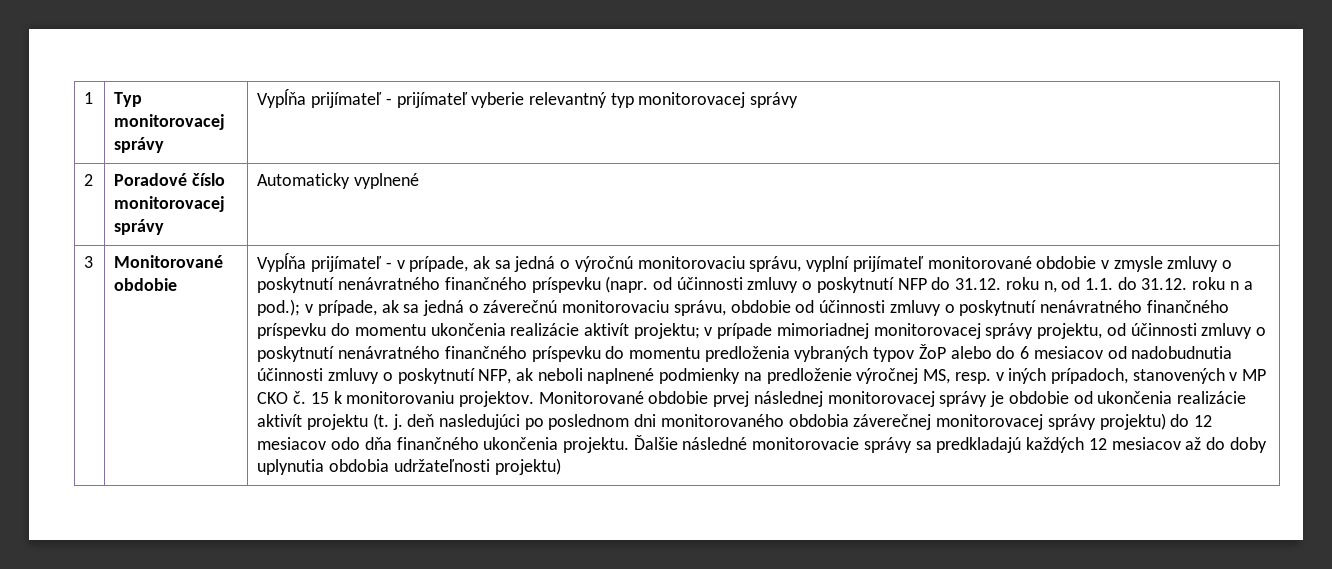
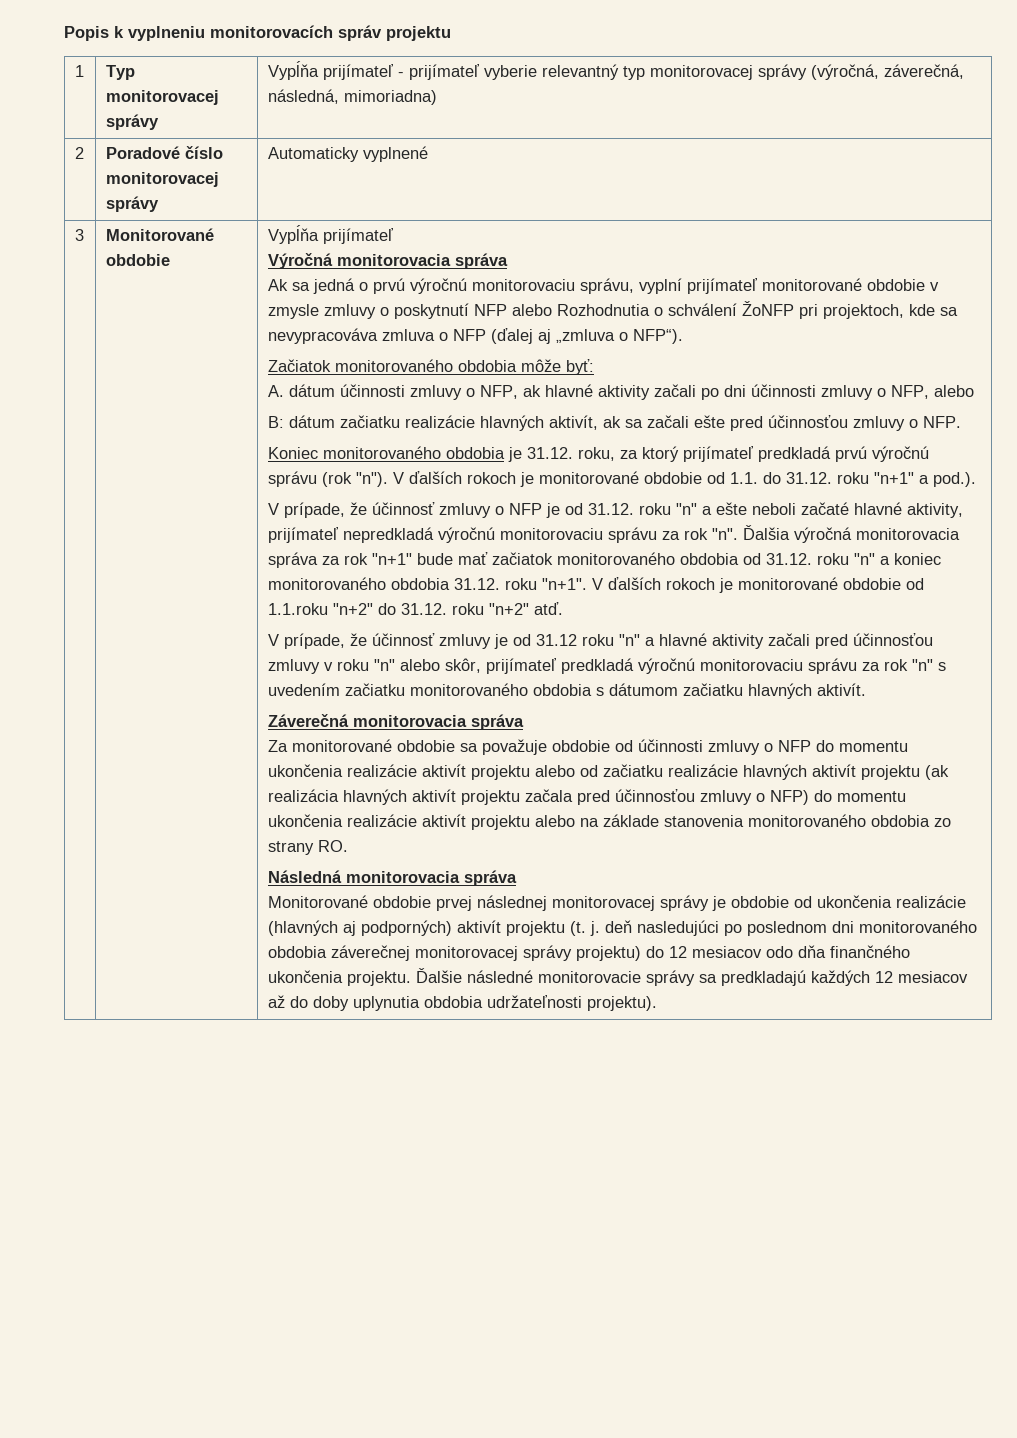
(84, 98) none -> [64,25,451,41] Popis k vyplneniu monitorovacích správ projektu //
(799, 100) none -> [810,64,964,80] [267,89,437,105] (výročná, záverečná, následná, mimoriadna)
[385,256,571,272] - v prípade, ak sa jedná o -> [267,253,508,269] [267,278,405,294] // Výročná monitorovacia správa // Ak sa jedná o prvú
[338,276,1057,293] nenávratného finančného príspevku (napr. od účinnosti zmluvy o poskytnutí NFP do 31.12. roku n, -> [473,301,958,319] [267,328,683,344] [267,359,594,375] [267,384,974,400] [267,415,961,431] [267,446,929,462] [267,471,702,487] NFP alebo Rozhodnutia o schválení ŽoNFP pri projektoch, kde sa nevypracováva zmluva o NFP (ďalej aj „zmluva o NFP“). // Začiatok monitorovaného obdobia môže byť: // A. dátum účinnosti zmluvy o NFP, ak hlavné aktivity začali po dni účinnosti zmluvy o NFP, alebo // B: dátum začiatku realizácie hlavných aktivít, ak sa začali ešte pred účinnosťou zmluvy o NFP. // Koniec monitorovaného obdobia je 31.12. roku, za ktorý prijímateľ predkladá prvú výročnú správu (rok "n"). V ďalších rokoch je monitorované obdobie
[1229,281,1253,290] [257,299,726,316] n a pod.); v prípade, ak sa jedná o záverečnú monitorovaciu správu, -> [873,472,976,487] [267,502,963,518] [267,525,960,543] [267,552,941,568] [267,577,924,593] [267,602,563,615] [267,633,933,649] [267,658,946,674] [267,683,866,699] [267,714,524,730] [267,739,547,755] "n+1" a pod.). // V prípade, že účinnosť zmluvy o NFP je od 31.12. roku "n" a ešte neboli začaté hlavné aktivity, prijímateľ nepredkladá výročnú monitorovaciu správu za rok "n". Ďalšia výročná monitorovacia správa za rok "n+1" bude mať začiatok monitorovaného obdobia od 31.12. roku "n" a koniec monitorovaného obdobia 31.12. roku "n+1". V ďalších rokoch je monitorované obdobie od 1.1.roku "n+2" do 31.12. roku "n+2" atď. // V prípade, že účinnosť zmluvy je od 31.12 roku "n" a hlavné aktivity začali pred účinnosťou zmluvy v roku "n" alebo skôr, prijímateľ predkladá výročnú monitorovaciu správu za rok "n" s uvedením začiatku monitorovaného obdobia s dátumom začiatku hlavných aktivít. // Záverečná monitorovacia správa // Za monitorované obdobie sa považuje
[959,300,1229,316] [257,323,1266,339] [257,344,1233,362] [257,368,1267,384] [257,391,534,407] poskytnutí nenávratného finančného príspevku do momentu ukončenia realizácie aktivít projektu; v prípade mimoriadnej monitorovacej správy projektu, od účinnosti zmluvy o poskytnutí nenávratného finančného príspevku do momentu predloženia vybraných typov ŽoP alebo do 6 mesiacov od nadobudnutia účinnosti zmluvy o poskytnutí NFP, ak neboli naplnené podmienky na predloženie výročnej MS, resp. v iných prípadoch, stanovených v MP CKO č. 15 k monitorovaniu projektov. -> [777,740,908,752] [267,764,949,780] [267,789,906,805] [267,814,951,830] [267,840,348,855] [267,870,517,886] NFP do momentu ukončenia realizácie aktivít projektu alebo od začiatku realizácie hlavných aktivít projektu (ak realizácia hlavných aktivít projektu začala pred účinnosťou zmluvy o NFP) do momentu ukončenia realizácie aktivít projektu alebo na základe stanovenia monitorovaného obdobia zo strany RO. // Následná monitorovacia správa //
(1246, 397) none -> [267,920,452,936] (hlavných aj podporných)
[494,458,561,475] projektu) -> [586,996,657,1011] projektu).

